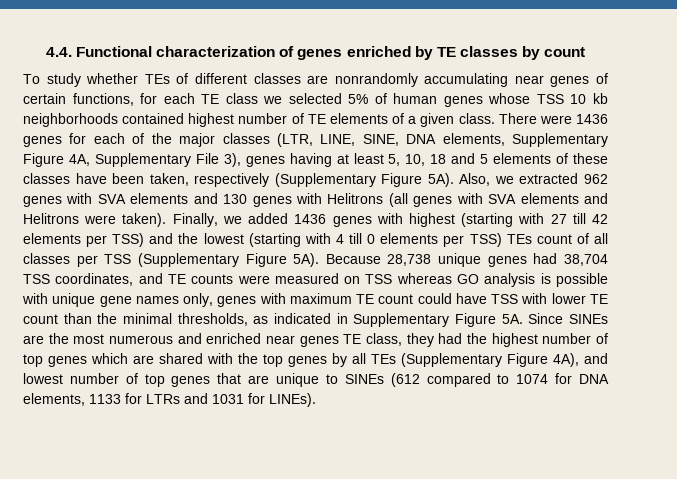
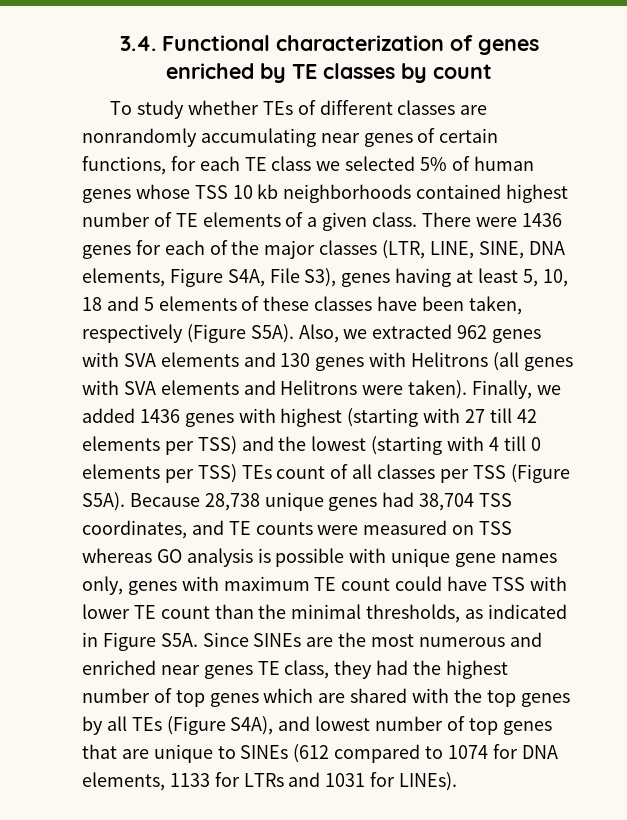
[45,47,72,57] 4.4. -> [119,36,156,51] 3.4.
[512,133,608,147] [23,153,241,167] Supplementary Figure 4A, Supplementary File 3), -> [169,268,337,287] Figure S4A, File S3),
[274,173,454,187] (Supplementary Figure 5A). -> [186,324,294,343] (Figure S5A).
[137,253,320,267] (Supplementary Figure 5A). -> [510,464,570,483] [82,492,125,511] (Figure S5A).
[353,313,523,327] Supplementary Figure 5A. -> [102,632,198,651] Figure S5A.
[401,353,579,367] (Supplementary Figure 4A), -> [166,716,274,735] (Figure S4A),

